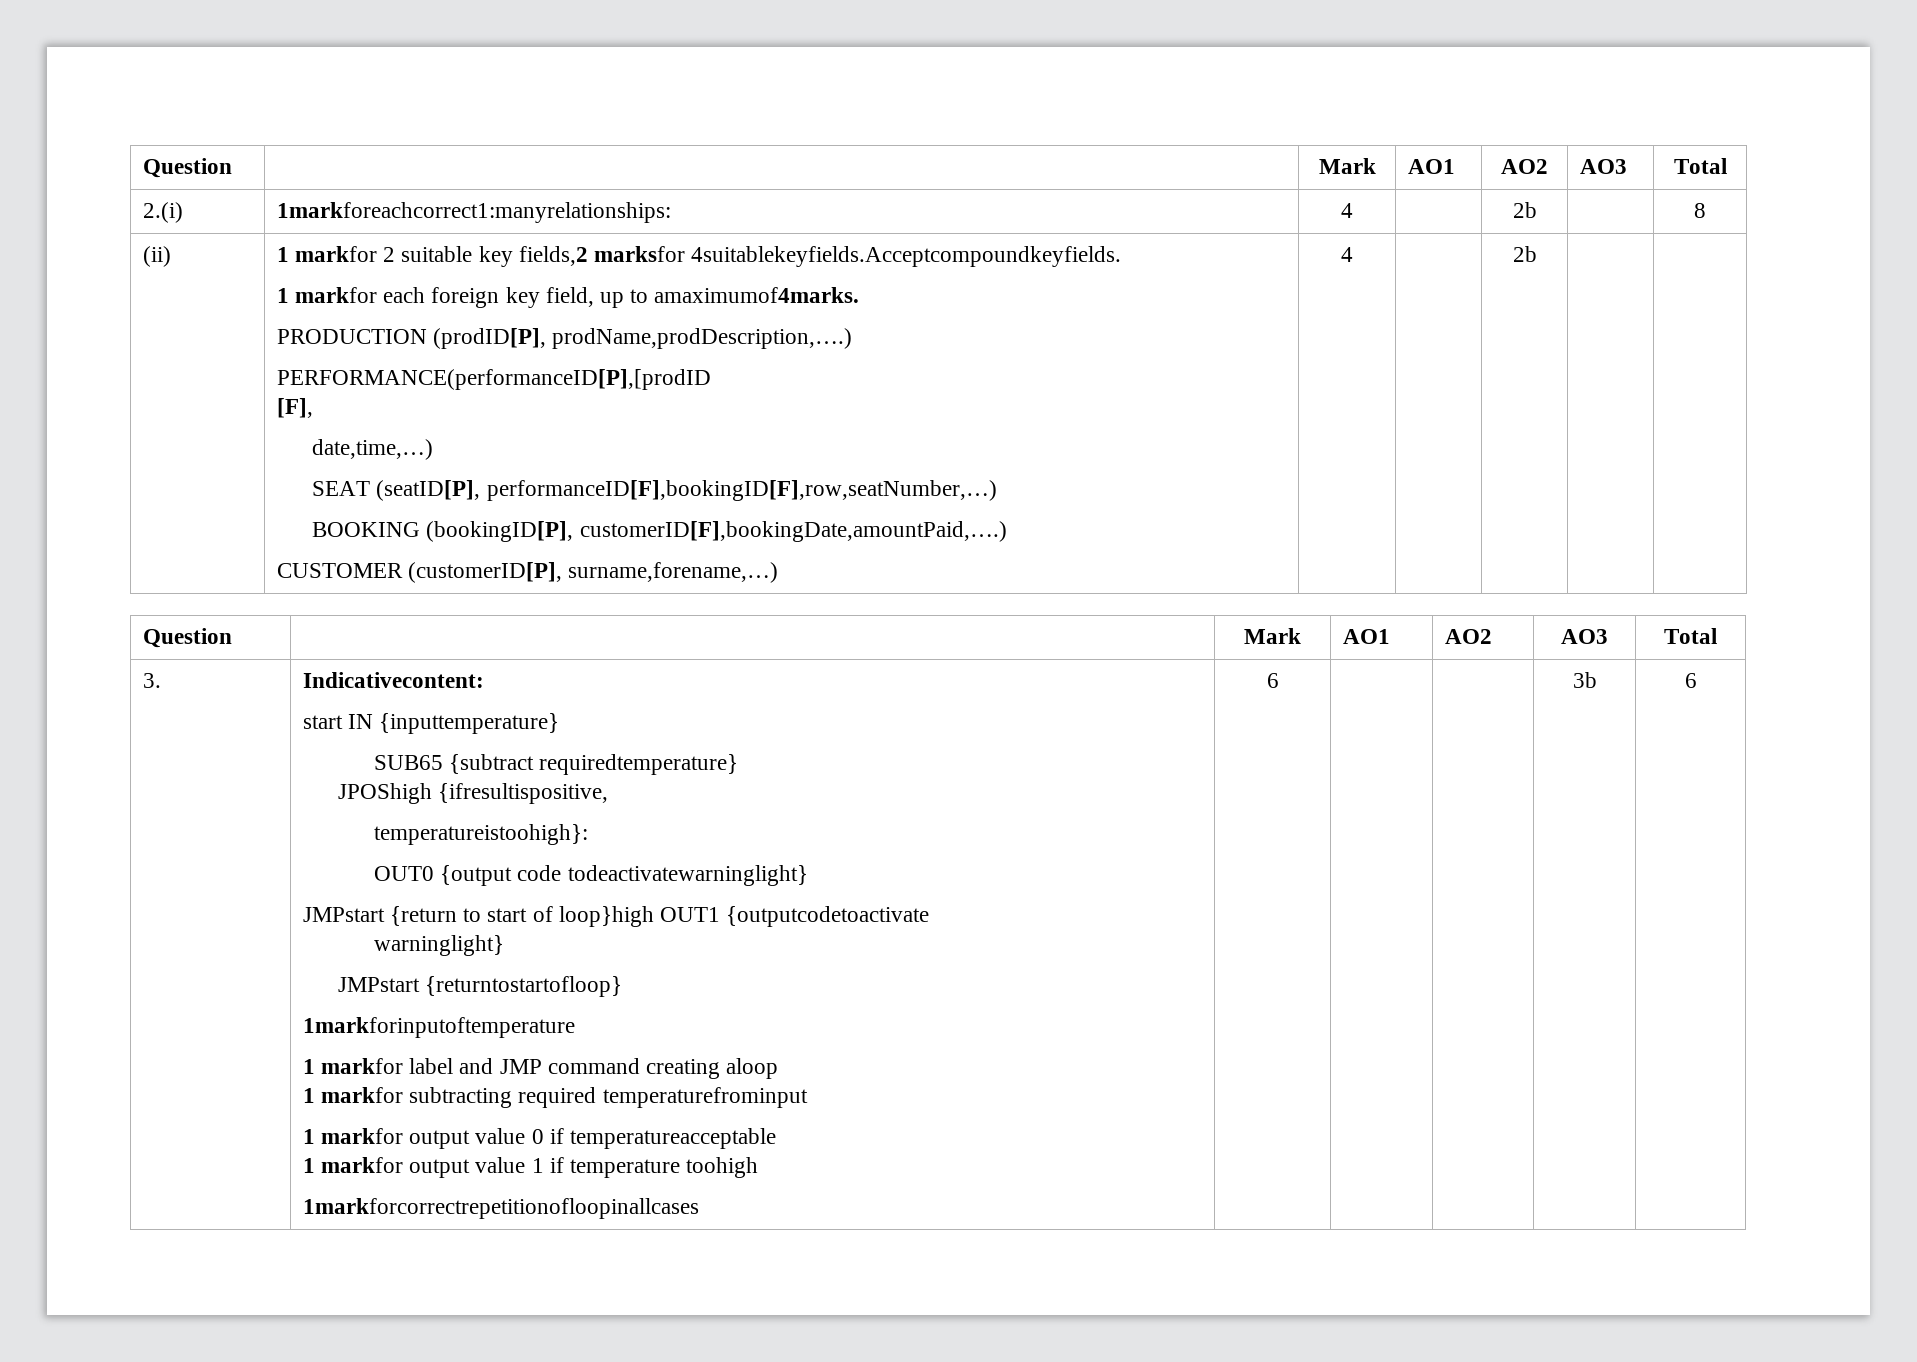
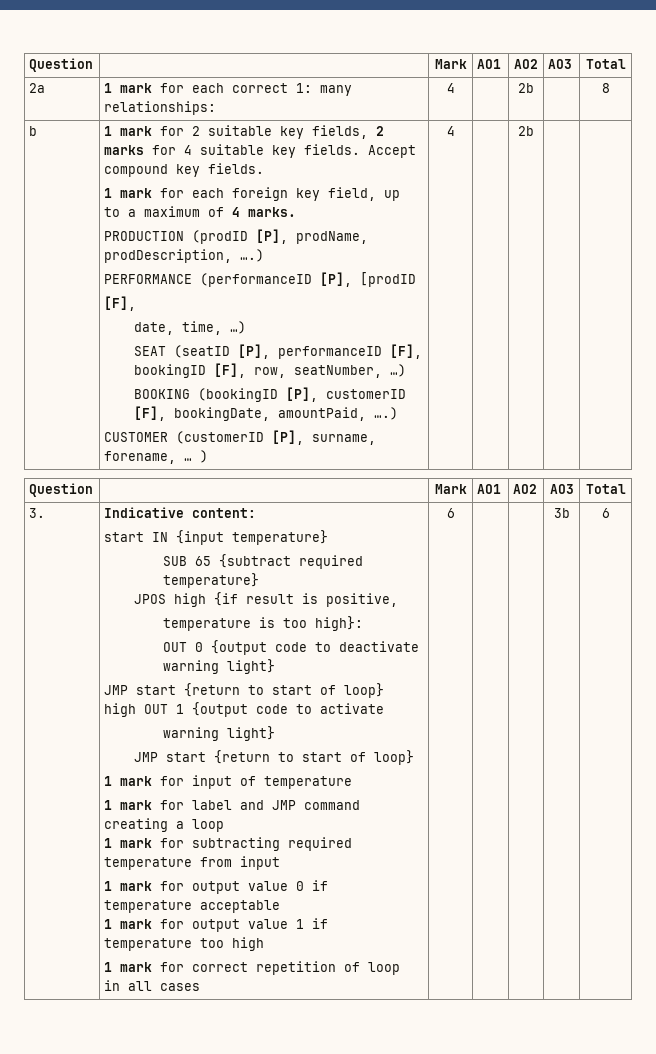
[142,158,232,178] [1318,158,1376,174] [1407,159,1455,174] [1501,159,1548,174] [1579,159,1627,174] [1673,158,1727,174] [142,202,183,223] [276,202,671,223] Question | | Mark | AO1 | AO2 | AO3 | Total // 2.(i) | 1markforeachcorrect1:manyrelationships: -> [29,58,94,72] [434,59,467,69] [477,59,502,69] [514,59,538,69] [548,59,573,69] [585,59,626,69] [29,83,46,93] [104,83,353,96] [104,101,217,115] Question | | Mark | AO1 | AO2 | AO3 | Total // 2a | 1 mark for each correct 1: many relationships:
[142,246,171,267] [276,246,377,262] (ii) | 1 markfor -> [29,126,38,136] [104,126,185,136] b | 1 mark for
[518,246,1122,267] [276,287,377,303] fields,2 marksfor 4suitablekeyfields.Acceptcompoundkeyfields. // 1 markfor -> [312,125,385,139] [104,144,417,158] [104,163,265,177] [104,188,185,198] fields, 2 marks for 4 suitable key fields. Accept compound key fields. // 1 mark for
[654,287,860,303] [276,328,853,349] [276,369,711,390] [276,398,313,418] [312,439,434,460] [312,480,997,501] [312,521,1007,542] [276,562,779,583] amaximumof4marks. // PRODUCTION (prodID[P], prodName,prodDescription,….) // PERFORMANCE(performanceID[P],[prodID // [F], // date,time,…) // SEAT (seatID[P], performanceID[F],bookingID[F],row,seatNumber,…) // BOOKING (bookingID[P], customerID[F],bookingDate,amountPaid,….) // CUSTOMER (customerID[P], surname,forename,…) -> [128,206,297,217] [104,229,369,244] [104,249,265,263] [104,272,417,287] [104,296,137,311] [133,321,246,335] [133,344,422,359] [133,363,406,378] [133,387,406,402] [133,406,398,421] [104,430,377,445] [104,450,209,464] a maximum of 4 marks. // PRODUCTION (prodID [P], prodName, prodDescription, ….) // PERFORMANCE (performanceID [P], [prodID // [F], // date, time, …) // SEAT (seatID [P], performanceID [F], bookingID [F], row, seatNumber, …) // BOOKING (bookingID [P], customerID [F], bookingDate, amountPaid, ….) // CUSTOMER (customerID [P], surname, forename, … )
[302,672,484,688] Indicativecontent: -> [104,507,257,518] Indicative content:
[379,713,560,734] [373,754,739,775] [338,783,609,804] [373,824,588,845] [373,865,808,886] [302,906,930,927] [373,935,504,956] [338,976,623,997] [302,1017,575,1038] [302,1058,403,1074] {inputtemperature} // SUB65 {subtract requiredtemperature} // JPOShigh {ifresultispositive, // temperatureistoohigh}: // OUT0 {output code todeactivatewarninglight} // JMPstart {return to start of loop}high OUT1 {outputcodetoactivate // warninglight} // JMPstart {returntostartofloop} // 1markforinputoftemperature // 1 markfor -> [176,530,329,545] [162,554,363,569] [162,573,259,588] [133,592,398,607] [162,616,363,631] [162,640,419,655] [162,659,275,674] [104,683,385,698] [104,702,385,717] [162,726,275,741] [133,750,414,765] [104,775,353,789] [104,800,185,810] {input temperature} // SUB 65 {subtract required temperature} // JPOS high {if result is positive, // temperature is too high}: // OUT 0 {output code to deactivate warning light} // JMP start {return to start of loop} high OUT 1 {output code to activate // warning light} // JMP start {return to start of loop} // 1 mark for input of temperature // 1 mark for
[726,1058,779,1079] [302,1087,808,1108] [302,1128,403,1144] aloop // 1 markfor subtracting required temperaturefrominput // 1 markfor -> [176,819,225,832] [104,837,353,851] [104,856,281,870] [104,881,185,891] a loop // 1 mark for subtracting required temperature from input // 1 mark for
[569,1128,776,1149] [302,1157,403,1173] temperatureacceptable // 1 markfor -> [104,900,281,913] [104,919,185,929] temperature acceptable // 1 mark for
[686,1157,759,1178] [302,1198,699,1219] toohigh // 1markforcorrectrepetitionofloopinallcases -> [200,937,265,951] [104,961,401,975] [104,980,201,991] too high // 1 mark for correct repetition of loop in all cases

